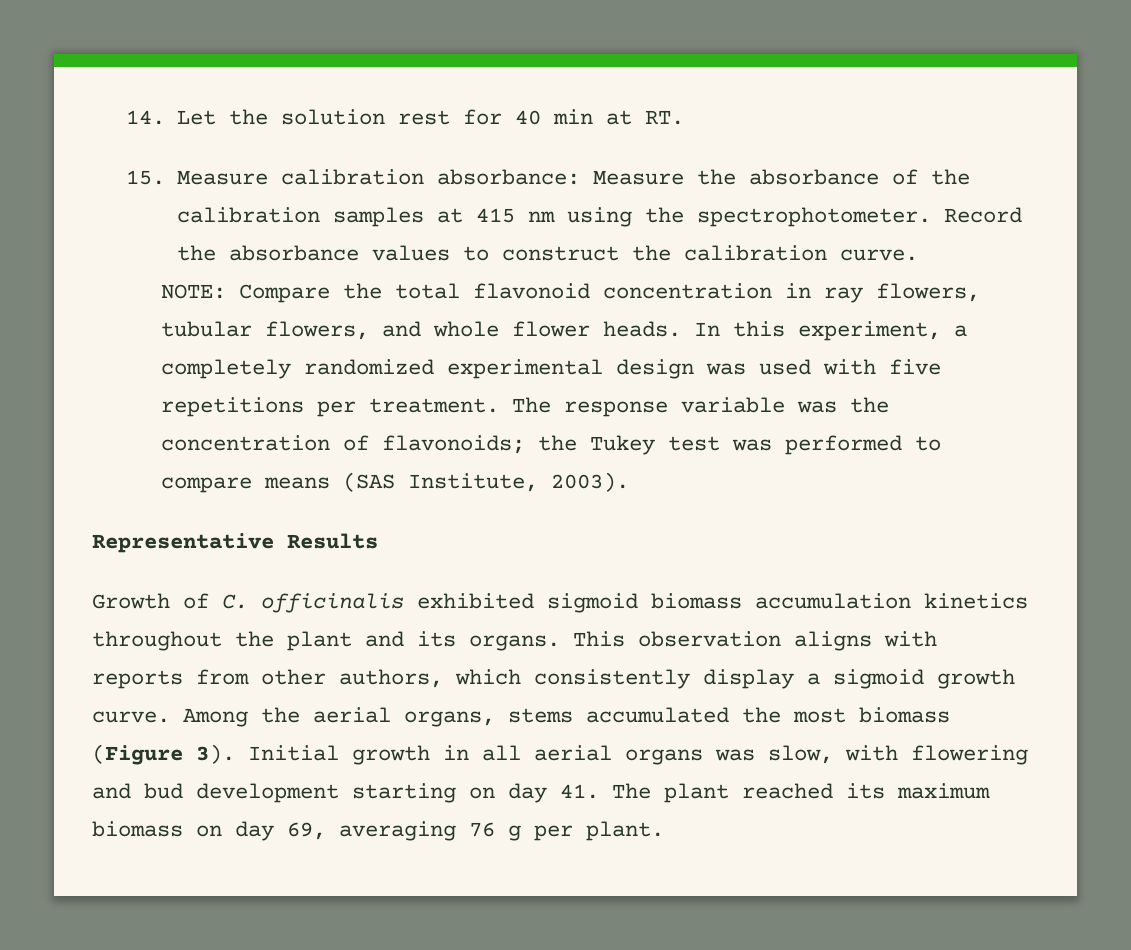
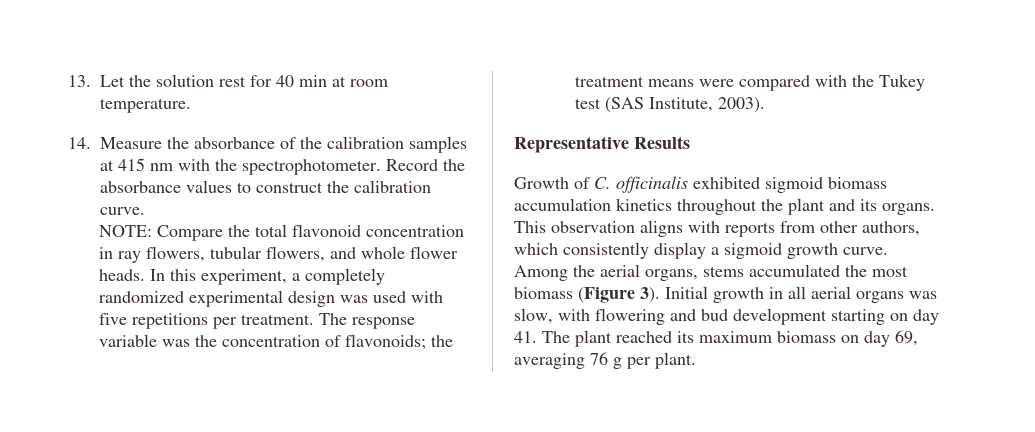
[126,110,166,125] 14. -> [68,75,92,87] 13.
[644,110,684,125] [126,169,580,185] RT. // 15. Measure calibration absorbance: -> [350,79,389,87] [100,98,192,113] [68,137,92,149] room temperature. // 14.
[566,207,632,227] using -> [178,159,211,171] with
[589,435,941,455] [160,477,330,493] Tukey test was performed to compare means -> [574,74,925,91] [574,98,601,109] treatment means were compared with the Tukey test

